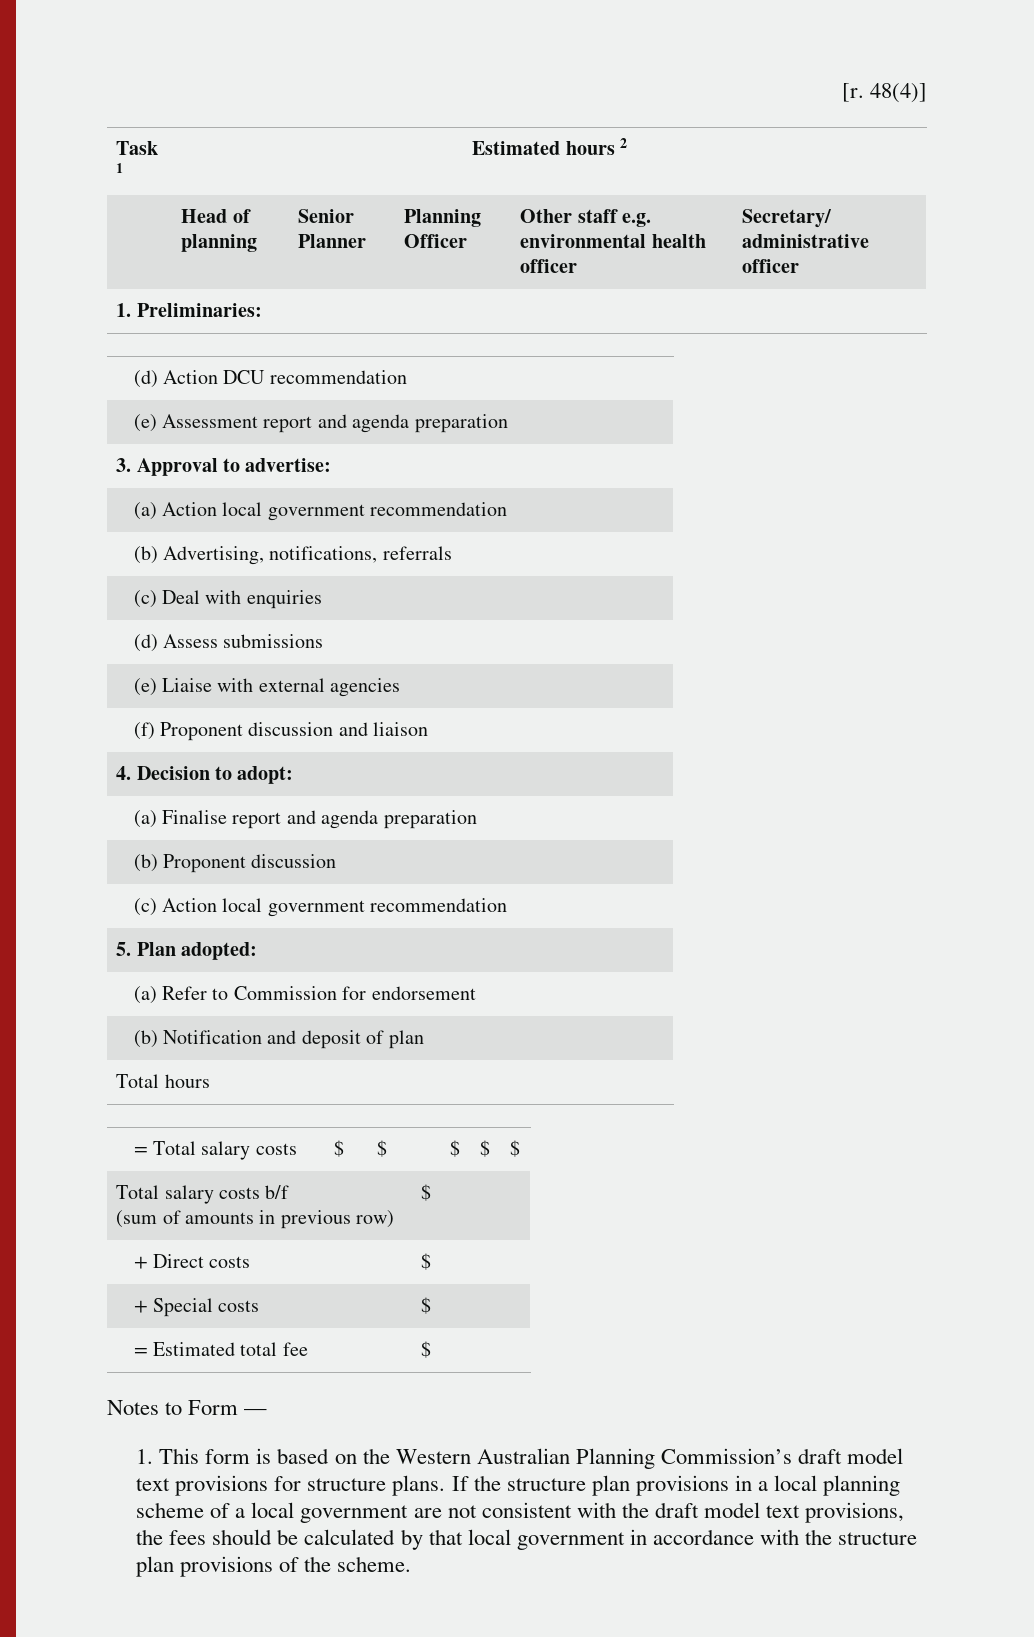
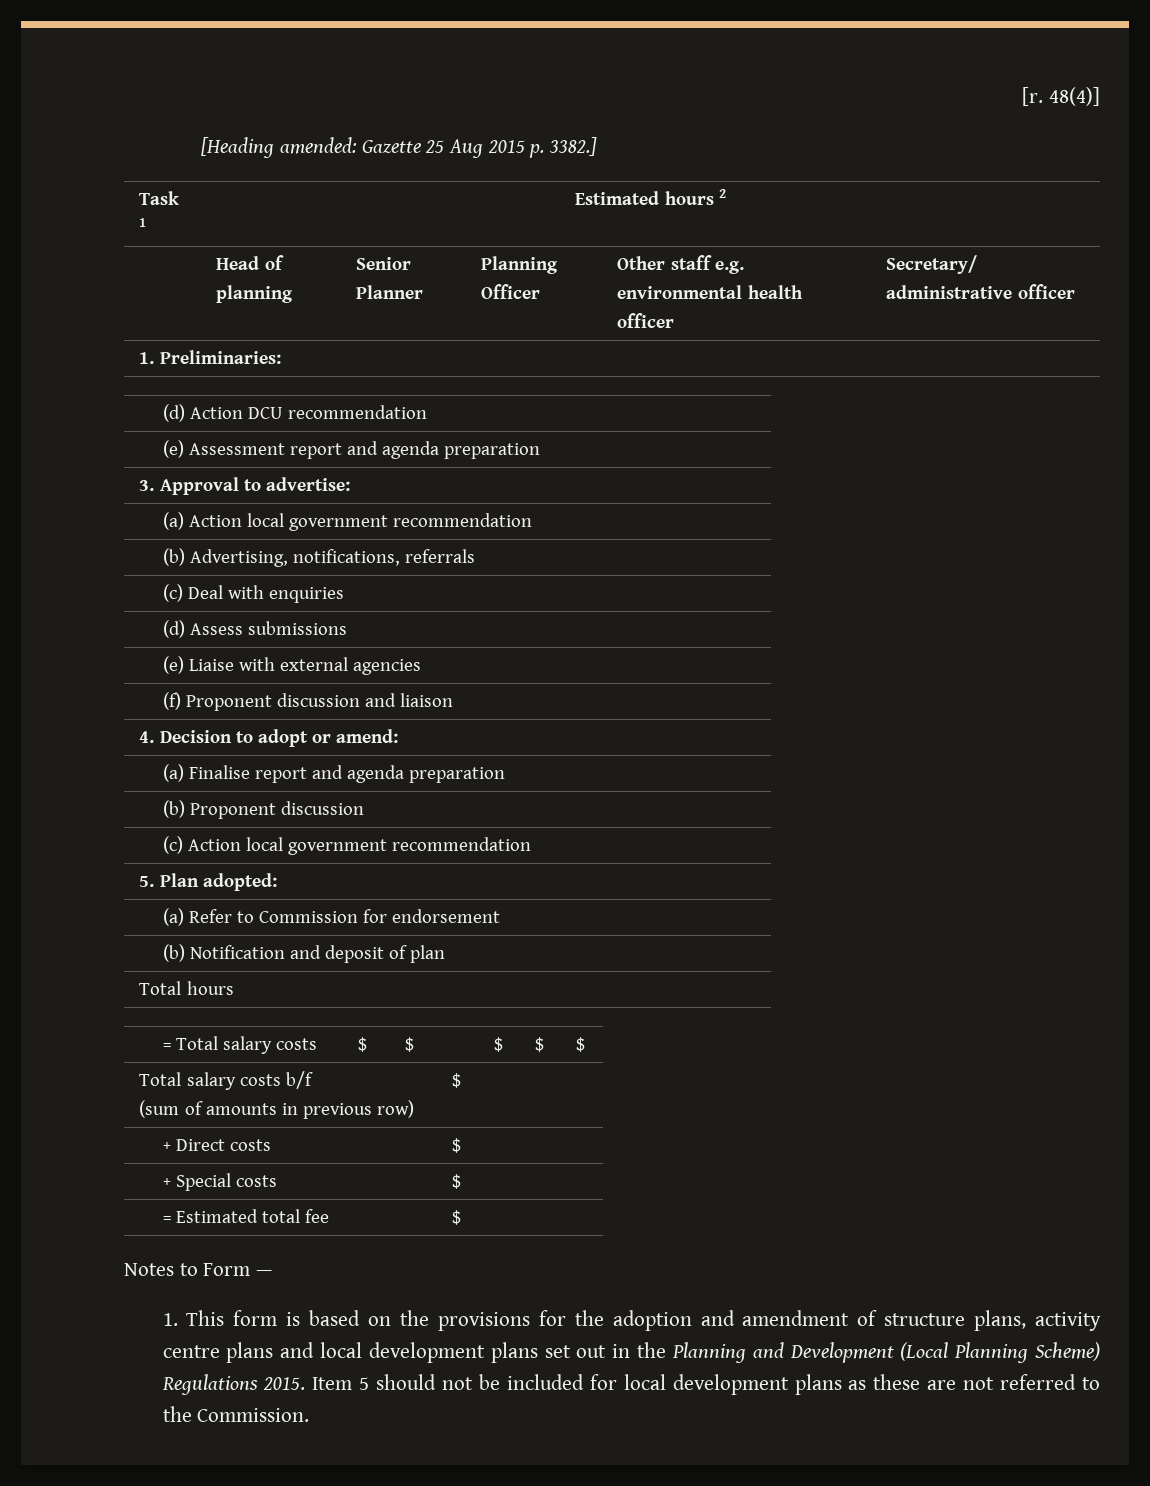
(927, 93) none -> [201,137,597,158] // [Heading amended: Gazette 25 Aug 2015 p. 3382.]
[237,766,294,784] adopt: -> [257,729,399,747] adopt or amend:
[395,1448,904,1469] [136,1475,901,1496] [136,1502,905,1523] [136,1529,918,1550] [136,1556,412,1577] Western Australian Planning Commission’s draft model text provisions for structure plans. If the structure plan provisions in a local planning scheme of a local government are not consistent with the draft model text provisions, the fees should be calculated by that local government in accordance with the structure plan provisions of the scheme. -> [437,1310,1101,1331] [162,1342,1100,1363] [161,1374,1101,1395] [162,1406,310,1422] provisions for the adoption and amendment of structure plans, activity centre plans and local development plans set out in the Planning and Development (Local Planning Scheme) Regulations 2015. Item 5 should not be included for local development plans as these are not referred to the Commission.

